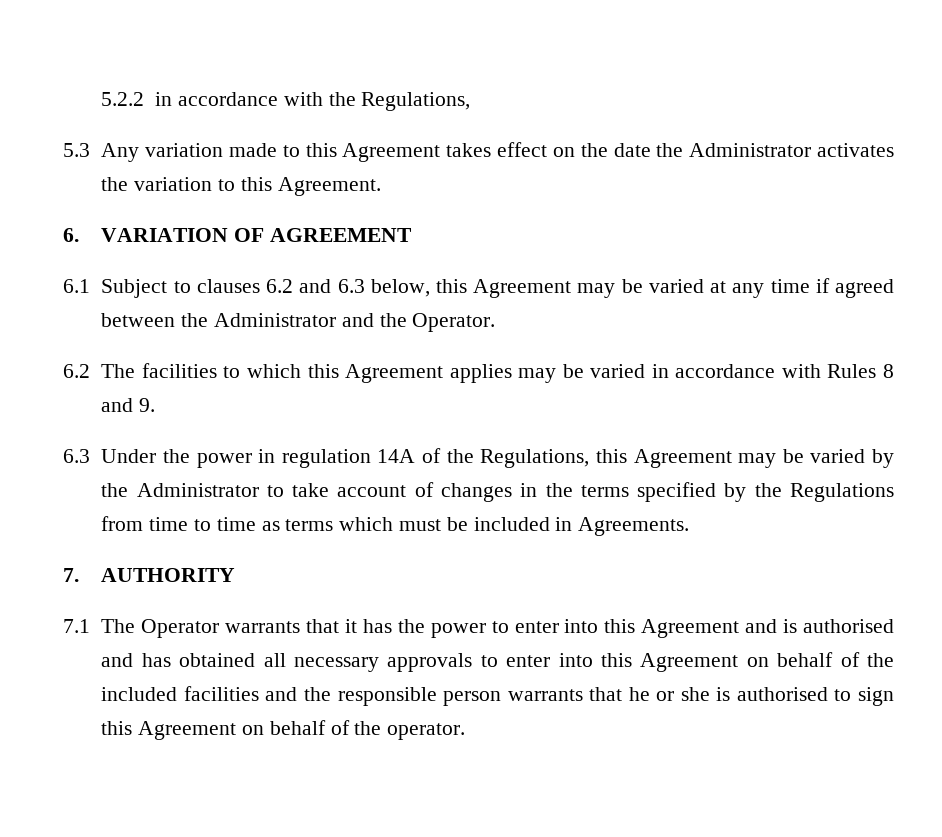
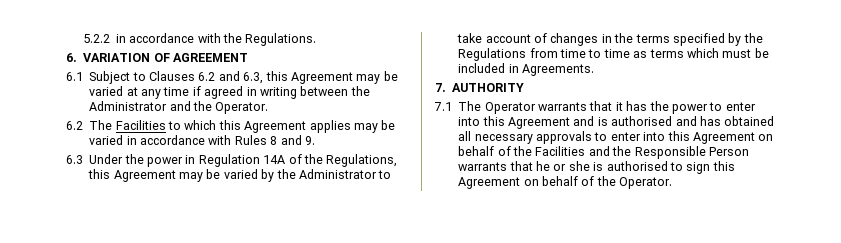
[361,92,471,111] [63,142,895,162] [101,177,381,196] Regulations, // 5.3 Any variation made to this Agreement takes effect on the date the Administrator activates the variation to this Agreement. -> [245,33,317,46] Regulations.
[196,279,260,293] clauses -> [149,71,195,81] Clauses
[337,279,430,297] 6.3 below, -> [243,72,264,84] 6.3,
(895, 288) none -> [246,87,297,99] in writing
[141,363,217,378] facilities -> [115,120,166,130] Facilities
[281,449,371,468] regulation -> [198,154,260,167] Regulation
[101,686,502,706] included facilities and the responsible person -> [535,146,749,159] Facilities and the Responsible Person
[387,723,466,740] operator. -> [619,177,673,189] Operator.

